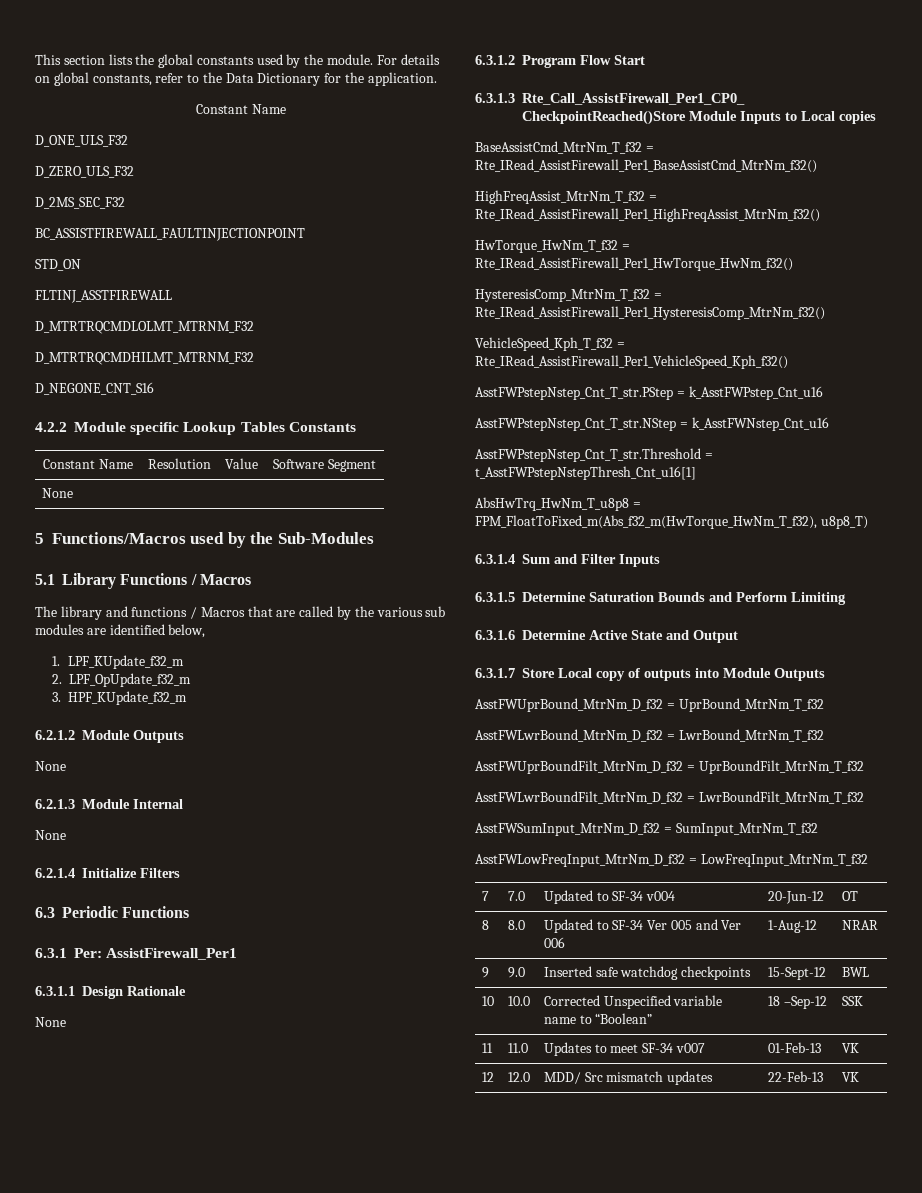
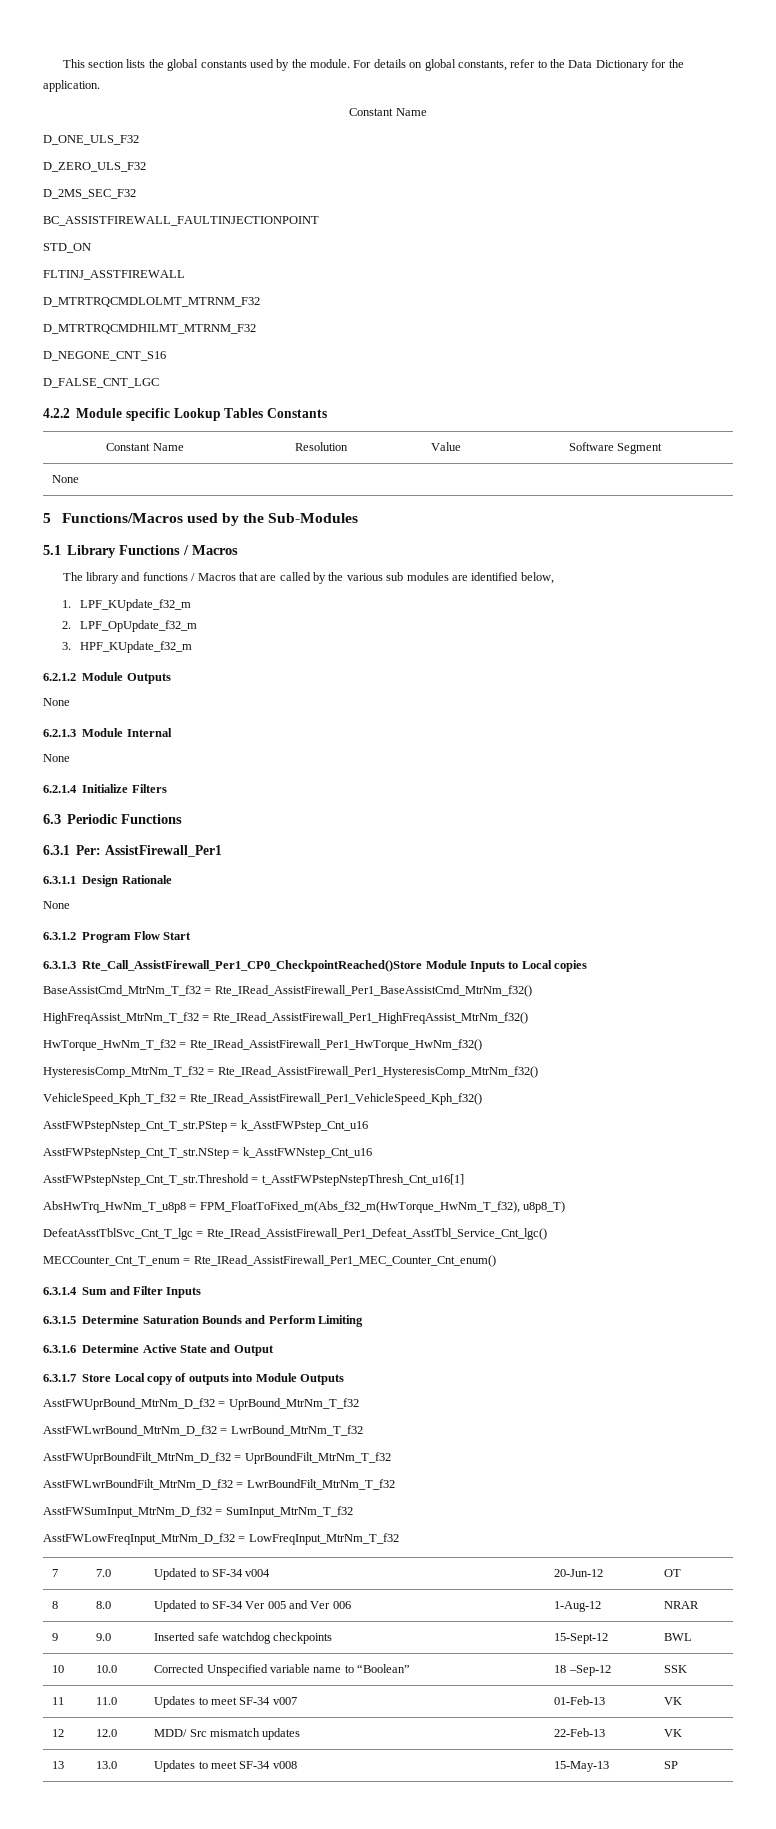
(154, 388) none -> [43,378,159,388] // D_FALSE_CNT_LGC
(868, 522) none -> [43,1228,547,1240] [43,1255,496,1267] // DefeatAsstTblSvc_Cnt_T_lgc = Rte_IRead_AssistFirewall_Per1_Defeat_AsstTbl_Service_Cnt_lgc() // MECCounter_Cnt_T_enum = Rte_IRead_AssistFirewall_Per1_MEC_Counter_Cnt_enum()
(859, 1077) none -> [52,1761,65,1769] [96,1761,118,1769] [154,1760,297,1772] [554,1761,610,1772] [664,1761,679,1769] // 13 | 13.0 | Updates to meet SF-34 v008 | 15-May-13 | SP

